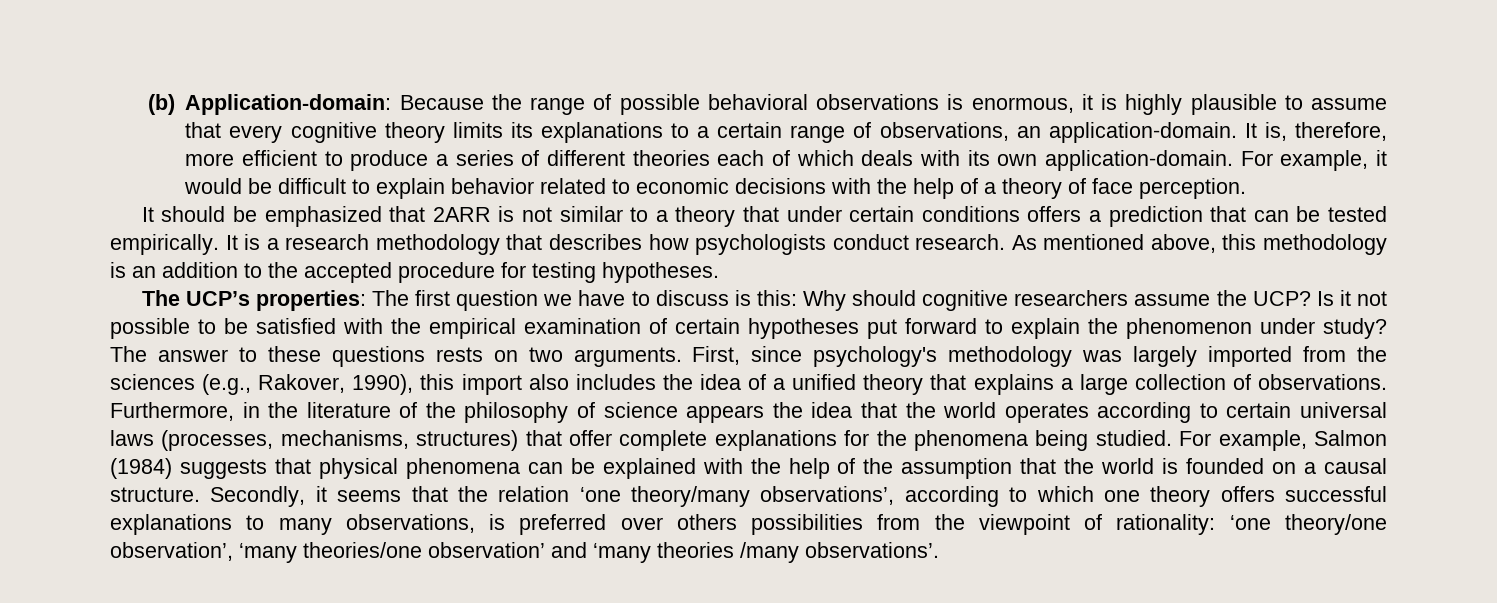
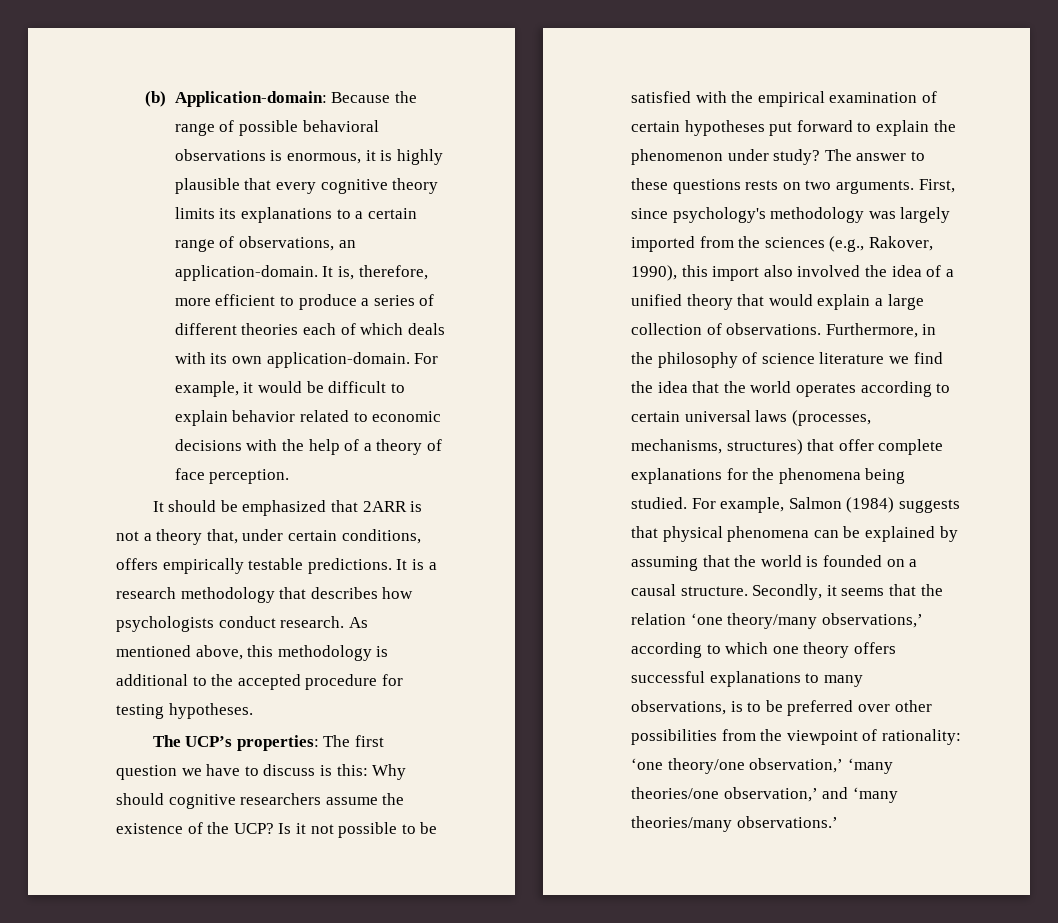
[1284,95,1387,110] to assume -> (240, 186) none
[559,206,779,227] similar to a theory that -> [143,529,238,545] a theory that,
[921,206,1388,227] [110,234,219,255] conditions offers a prediction that can be tested empirically. -> [341,529,421,544] [116,558,392,574] conditions, offers empirically testable predictions.
[132,262,238,278] an addition -> [116,674,188,686] additional
(1247, 298) none -> [116,822,230,834] existence of the
[575,374,656,390] includes -> [797,265,861,277] involved
[973,374,1054,395] explains -> [768,294,871,310] would explain
[306,402,765,423] literature of the philosophy of science appears -> [657,352,943,368] philosophy of science literature we find
[702,458,1013,479] with the help of the assumption -> [939,526,958,542] [631,556,698,571] by assuming
[760,486,895,505] observations’, -> [821,613,923,628] observations,’
(506, 522) none -> [747,700,783,712] to be
[676,514,737,530] others -> [894,700,932,712] other
[110,542,233,561] observation’, -> [749,758,844,773] observation,’
[428,542,545,558] observation’ -> [723,787,818,802] observation,’
[657,542,939,563] theories /many observations’. -> [631,816,838,832] theories/many observations.’

